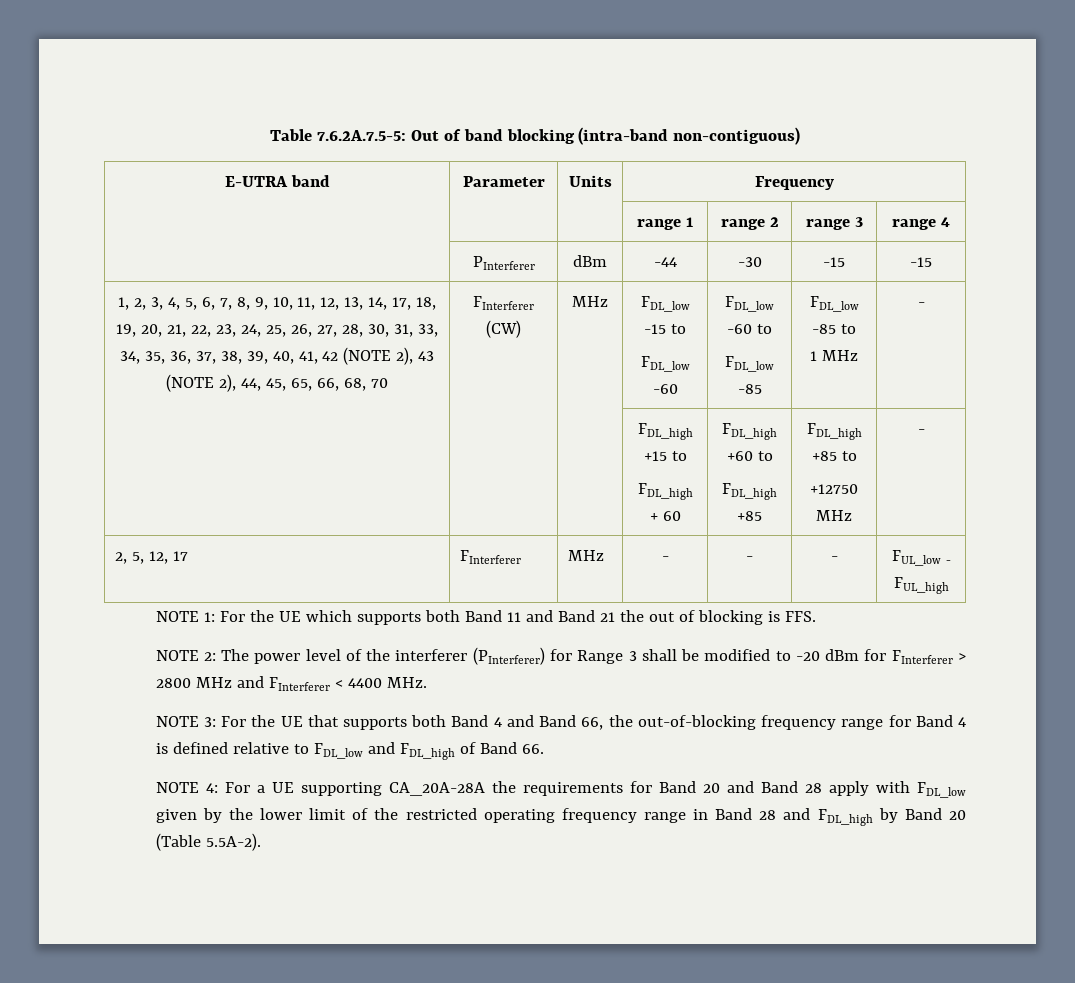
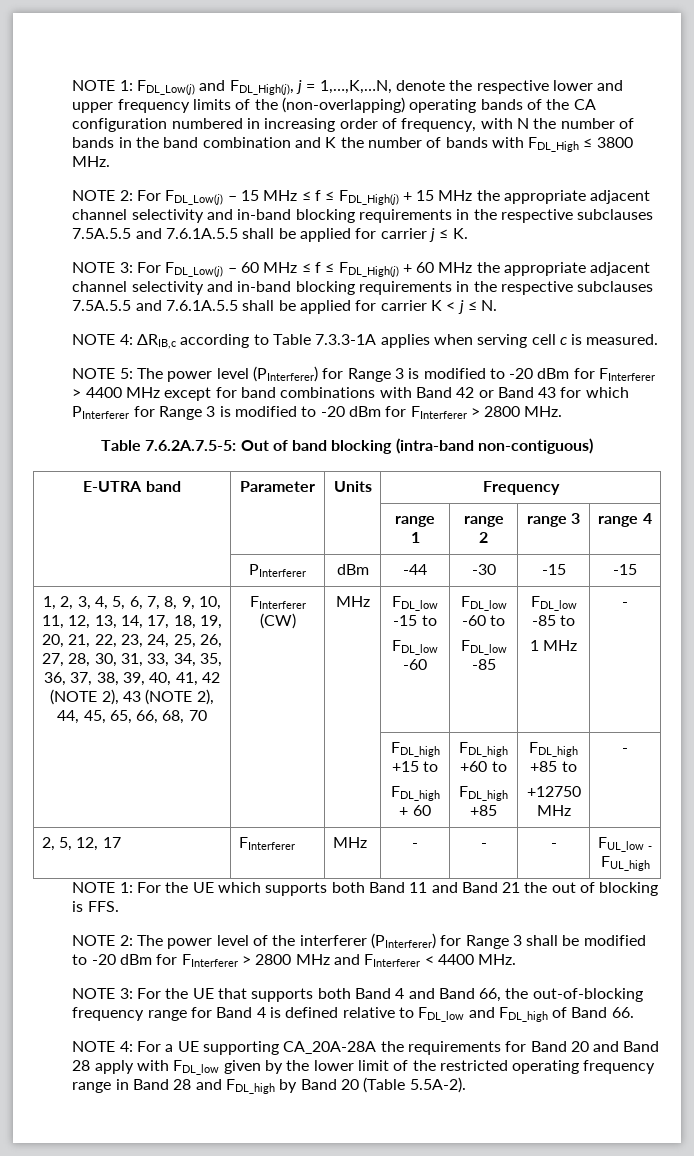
(269, 135) none -> [72,80,624,95] [72,97,596,113] [72,118,634,132] [72,137,633,152] [72,156,111,167] [72,190,651,205] [72,209,654,223] [72,228,468,242] [72,262,651,277] [72,281,654,295] [72,300,498,314] [72,334,659,349] [72,366,656,382] [72,387,629,401] [72,406,563,420] NOTE 1: FDL_Low(j) and FDL_High(j), j = 1,…,K,…N, denote the respective lower and upper frequency limits of the (non-overlapping) operating bands of the CA configuration numbered in increasing order of frequency, with N the number of bands in the band combination and K the number of bands with FDL_High ≤ 3800 MHz. // NOTE 2: For FDL_Low(j) – 15 MHz ≤ f ≤ FDL_High(j) + 15 MHz the appropriate adjacent channel selectivity and in-band blocking requirements in the respective subclauses 7.5A.5.5 and 7.6.1A.5.5 shall be applied for carrier j ≤ K. // NOTE 3: For FDL_Low(j) – 60 MHz ≤ f ≤ FDL_High(j) + 60 MHz the appropriate adjacent channel selectivity and in-band blocking requirements in the respective subclauses 7.5A.5.5 and 7.6.1A.5.5 shall be applied for carrier K < j ≤ N. // NOTE 4: ΔRIB,c according to Table 7.3.3-1A applies when serving cell c is measured. // NOTE 5: The power level (PInterferer) for Range 3 is modified to -20 dBm for FInterferer > 4400 MHz except for band combinations with Band 42 or Band 43 for which PInterferer for Range 3 is modified to -20 dBm for FInterferer > 2800 MHz. //

